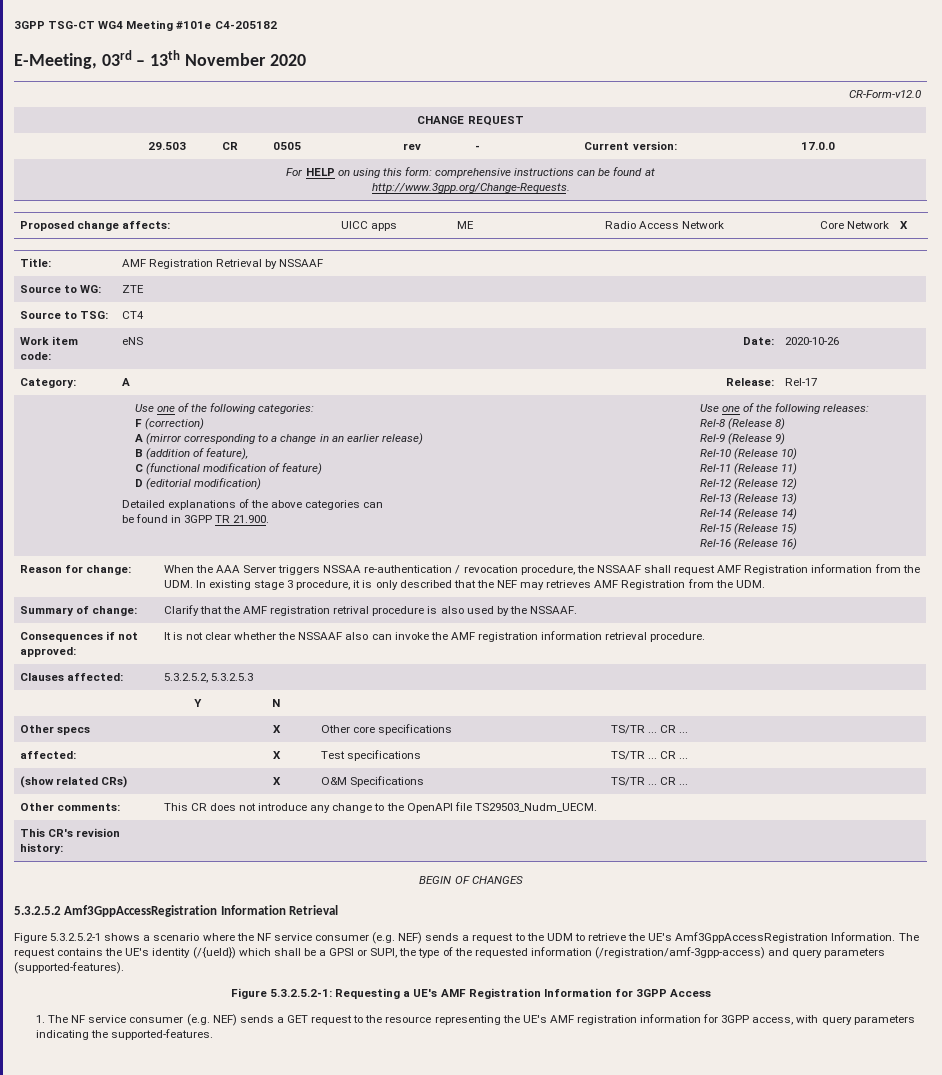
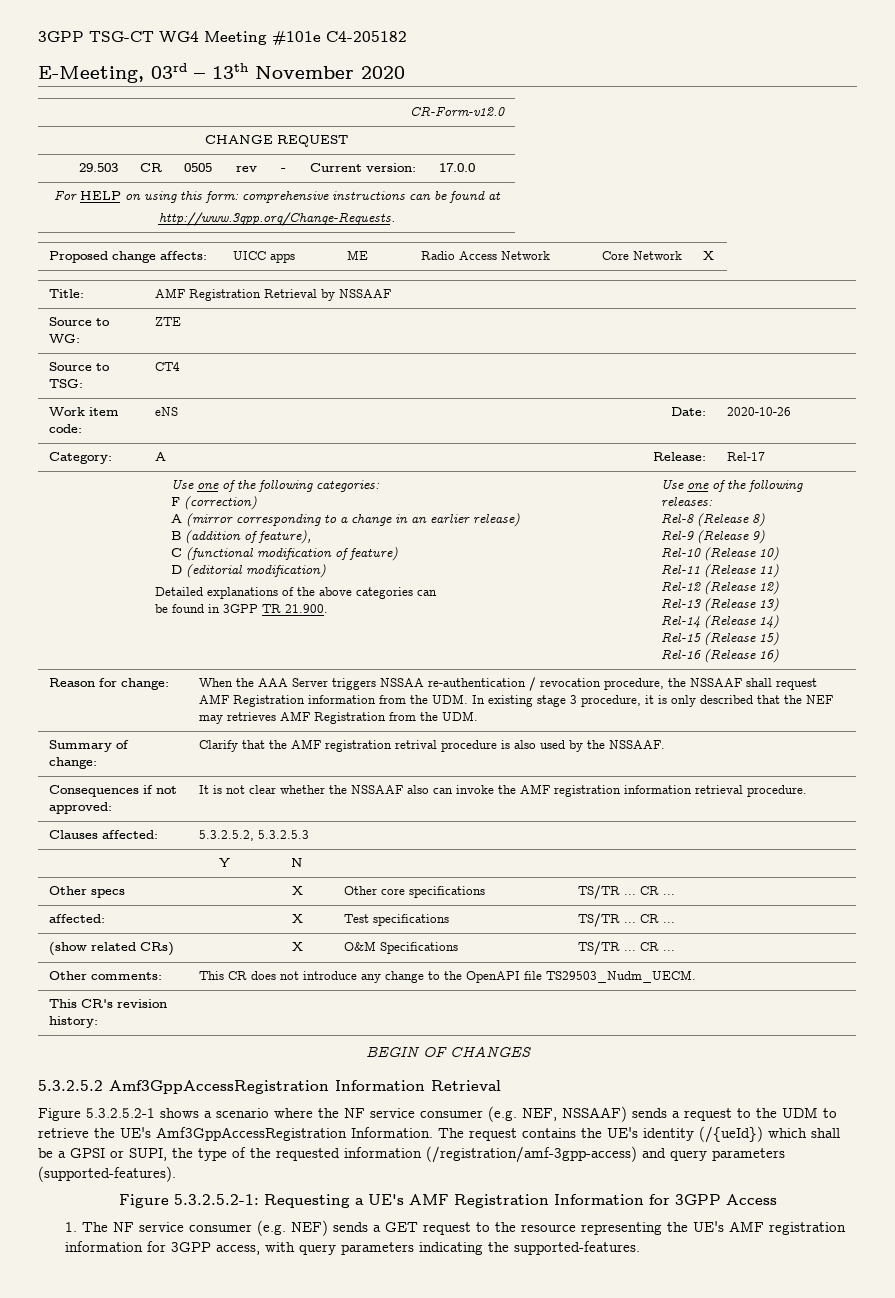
[398,932,423,944] NEF) -> [522,1106,627,1122] NEF, NSSAAF)

